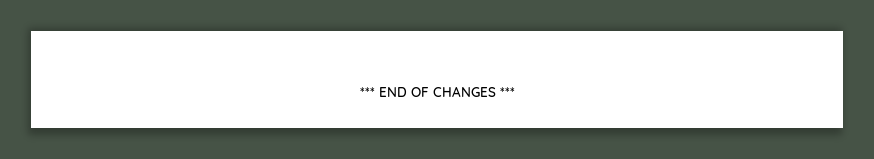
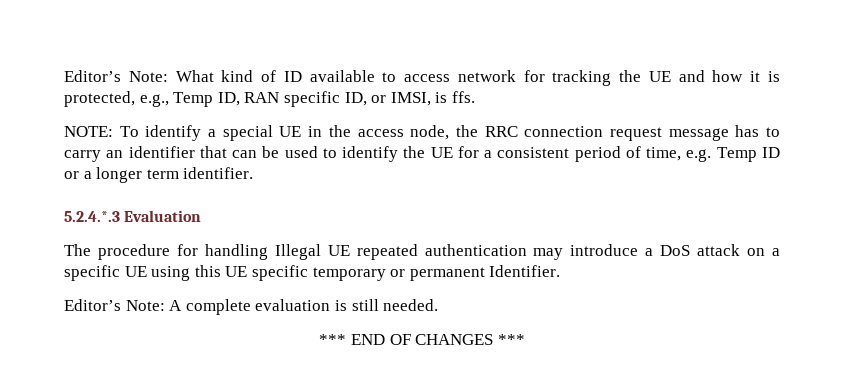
(359, 92) none -> [64,70,780,86] [64,91,475,107] [64,125,780,141] [64,146,780,162] [64,167,254,183] [64,210,202,222] [64,244,781,260] [64,265,561,281] [64,299,439,315] Editor’s Note: What kind of ID available to access network for tracking the UE and how it is protected, e.g., Temp ID, RAN specific ID, or IMSI, is ffs. // NOTE: To identify a special UE in the access node, the RRC connection request message has to carry an identifier that can be used to identify the UE for a consistent period of time, e.g. Temp ID or a longer term identifier. // 5.2.4.*.3 Evaluation // The procedure for handling Illegal UE repeated authentication may introduce a DoS attack on a specific UE using this UE specific temporary or permanent Identifier. // Editor’s Note: A complete evaluation is still needed. //

